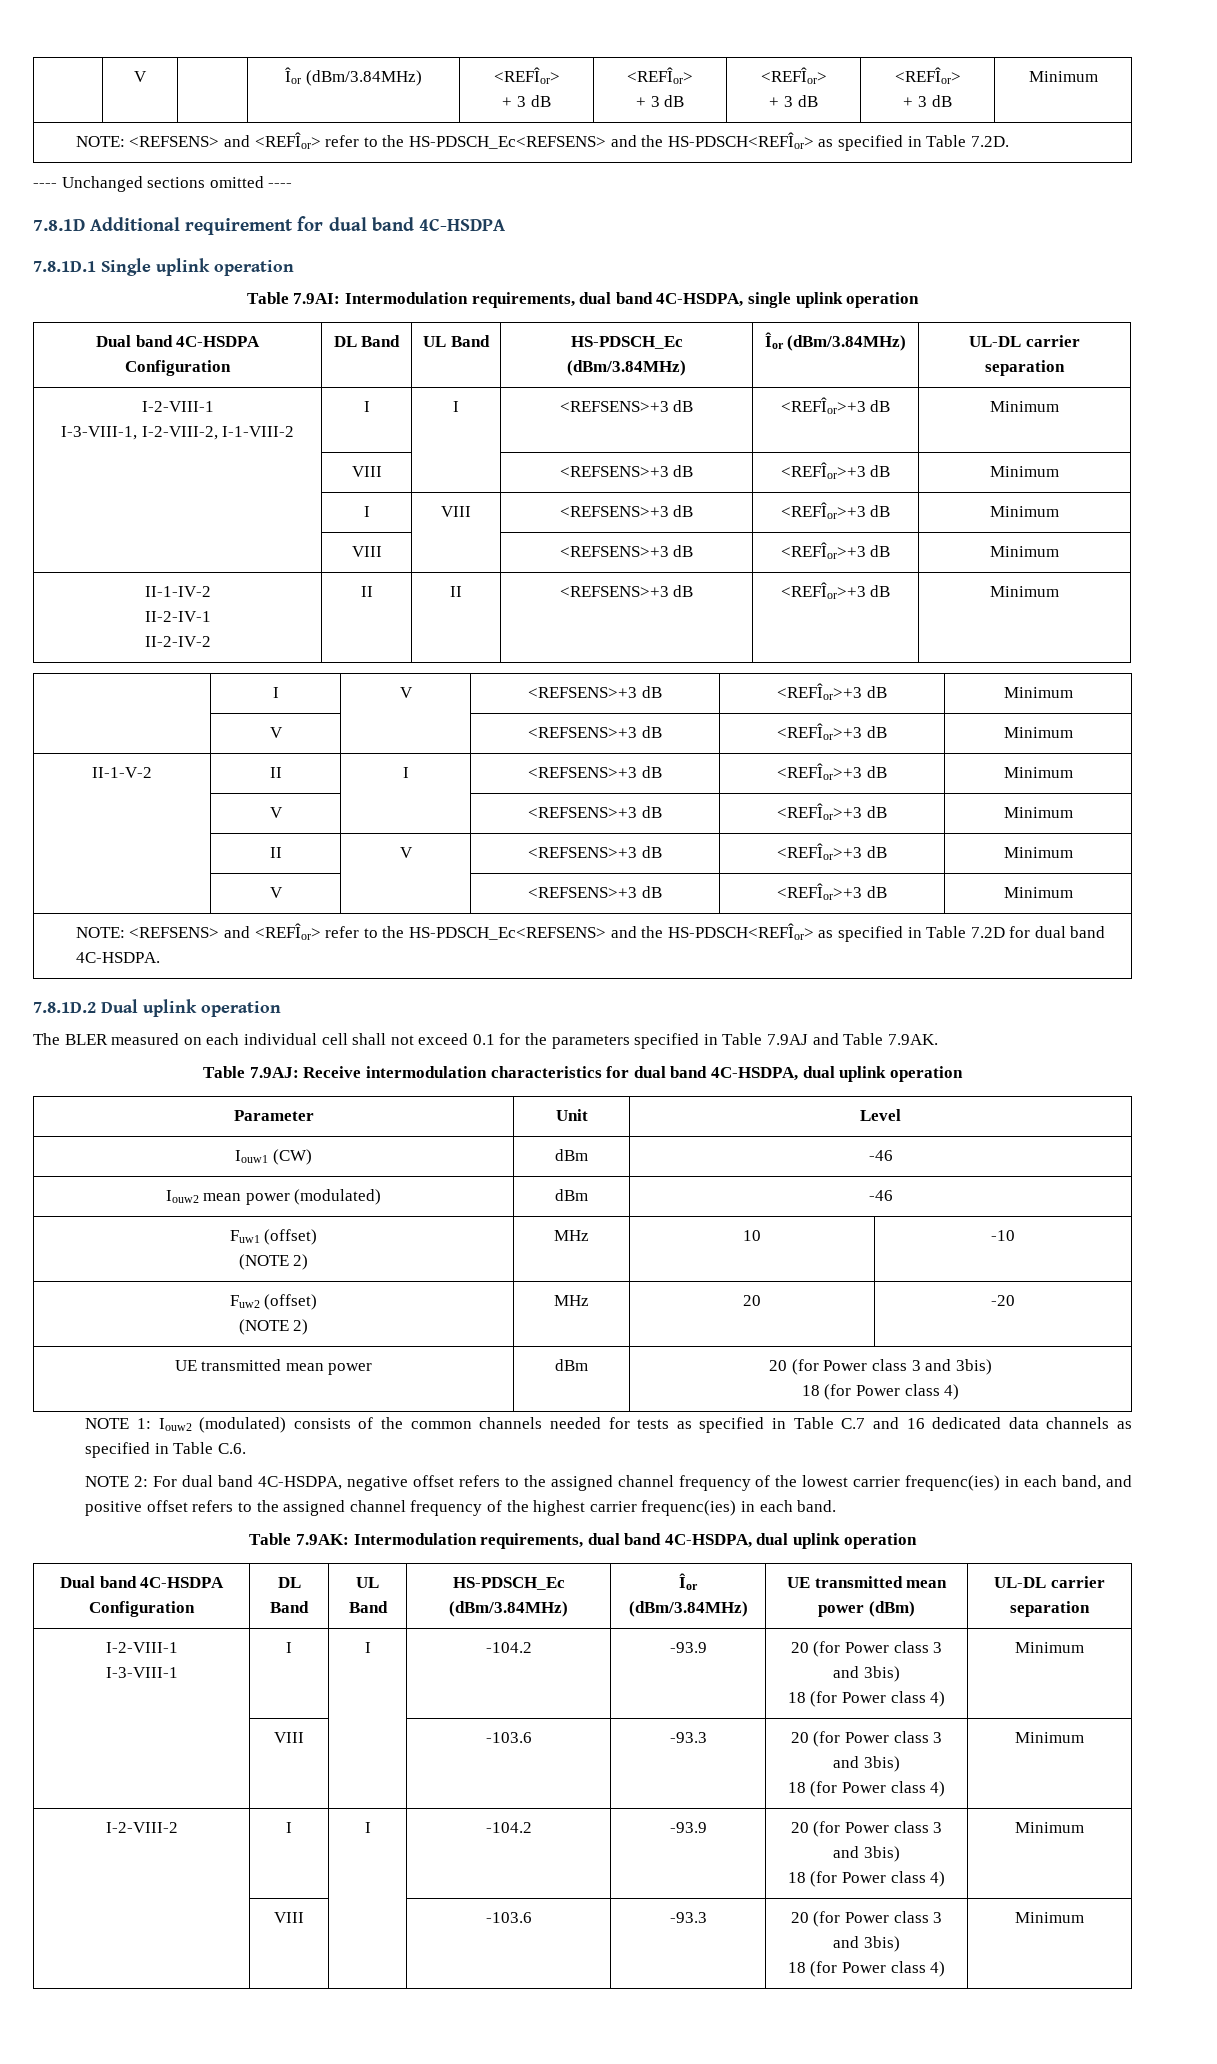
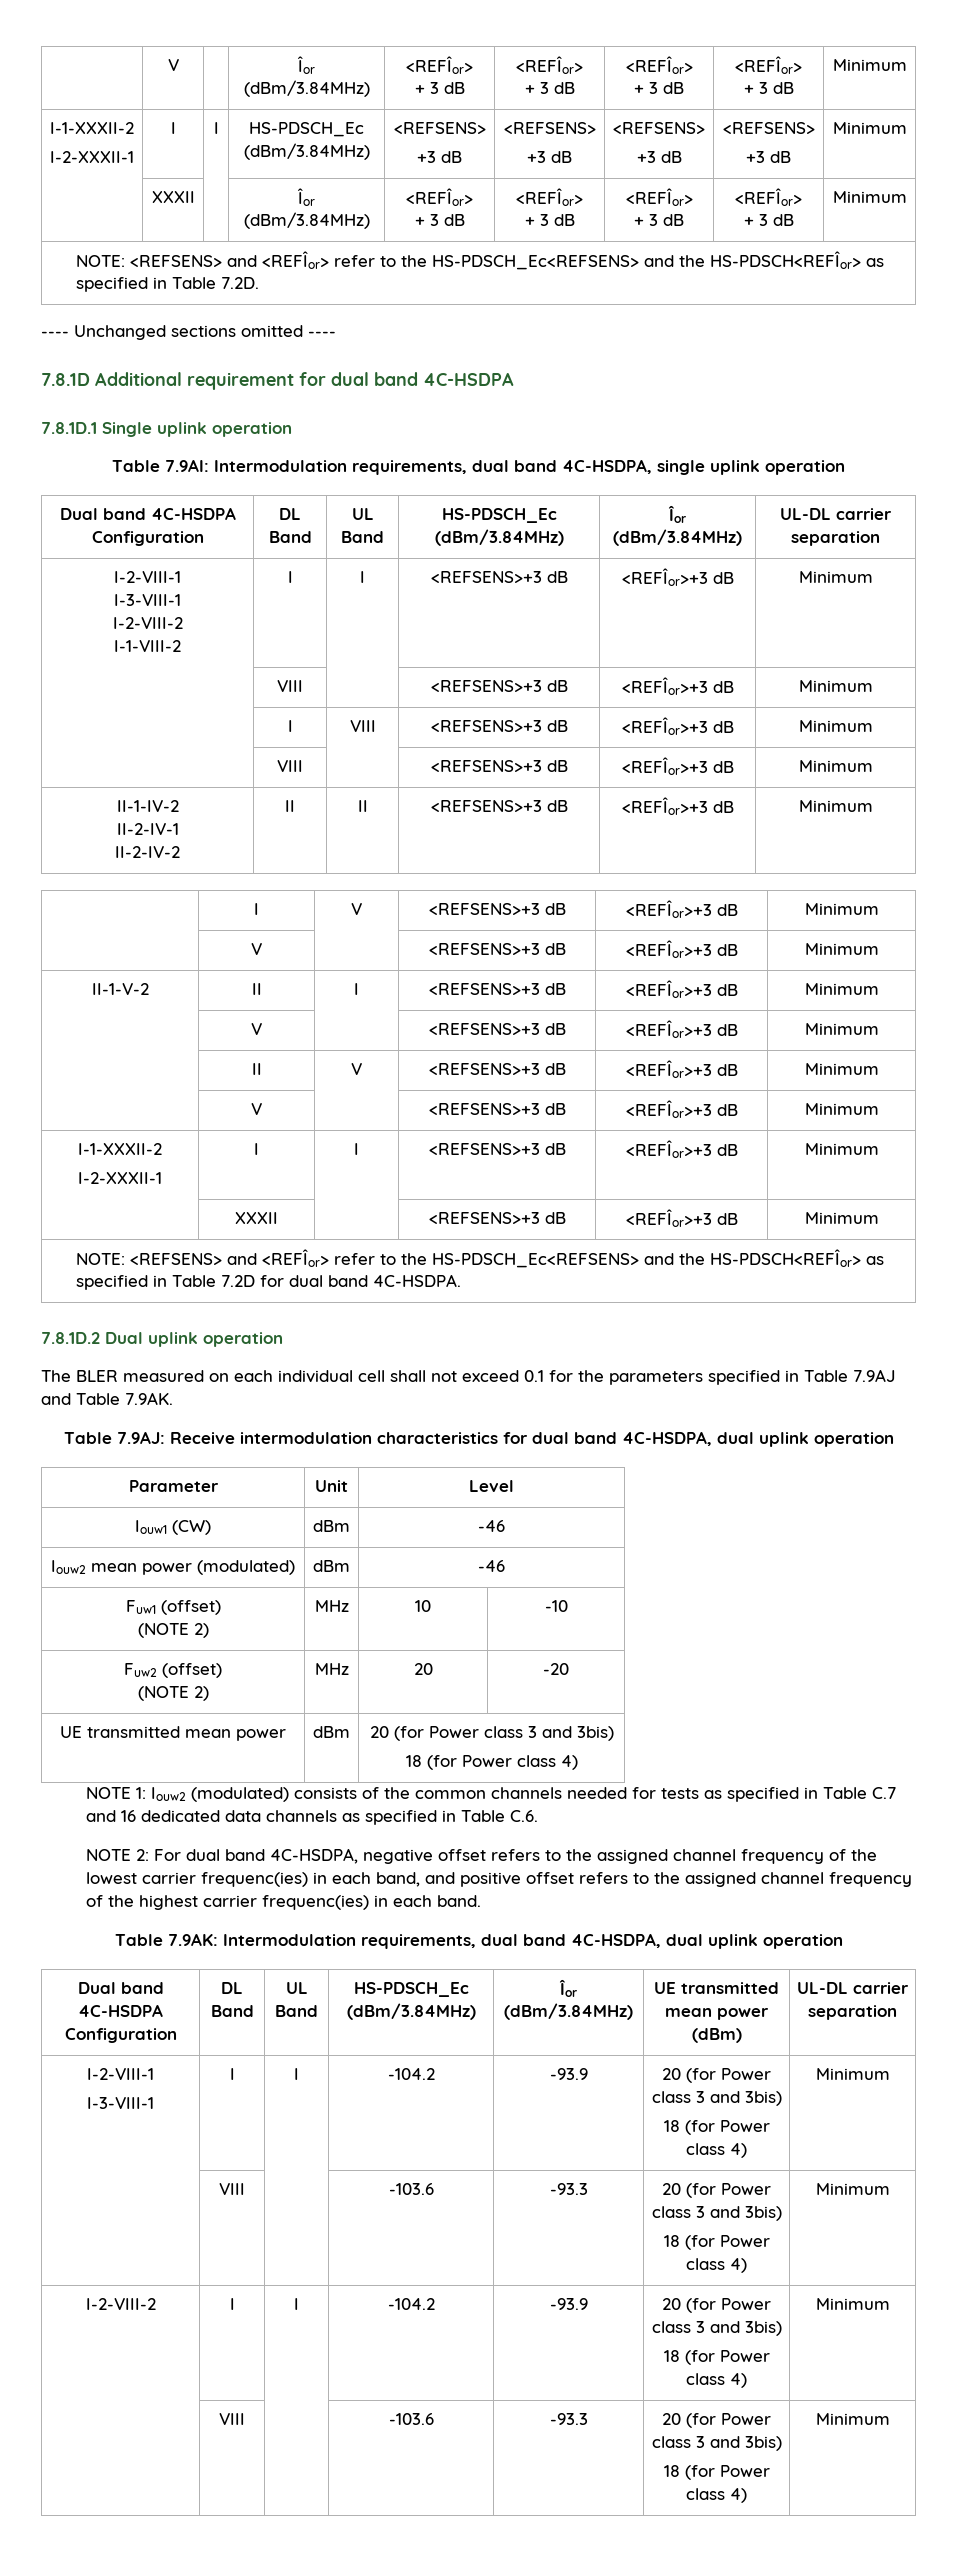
(1098, 76) none -> [50,122,134,134] [50,151,134,163] [170,122,176,134] [213,122,219,134] [249,122,364,137] [243,143,370,160] [393,122,486,134] [417,151,462,163] [503,122,596,134] [527,151,572,163] [613,122,705,134] [636,151,682,163] [722,122,815,134] [746,151,791,163] [832,122,907,134] [151,191,195,203] [297,188,315,206] [243,212,370,229] [406,188,473,206] [414,214,465,226] [516,188,583,206] [524,214,575,226] [625,188,693,206] [634,214,684,226] [735,188,802,206] [743,214,794,226] [832,191,907,203] // I-1-XXXII-2 // I-2-XXXII-1 | I | I | HS-PDSCH_Ec (dBm/3.84MHz) | <REFSENS> // +3 dB | <REFSENS> // +3 dB | <REFSENS> // +3 dB | <REFSENS> // +3 dB | Minimum // | XXXII | | Îor (dBm/3.84MHz) | <REFÎor> // + 3 dB | <REFÎor> // + 3 dB | <REFÎor> // + 3 dB | <REFÎor> // + 3 dB | Minimum
[60,426,218,440] I-3-VIII-1, I-2-VIII-2, -> [114,594,181,606] [112,617,183,629] I-3-VIII-1 // I-2-VIII-2 //
(1073, 892) none -> [78,1143,162,1155] [78,1172,162,1184] [254,1143,259,1155] [354,1143,359,1155] [428,1143,566,1155] [625,1140,738,1158] [804,1143,879,1155] [235,1212,278,1224] [428,1212,566,1224] [625,1209,738,1227] [804,1212,879,1224] // I-1-XXXII-2 // I-2-XXXII-1 | I | I | <REFSENS>+3 dB | <REFÎor>+3 dB | Minimum // | XXXII | | <REFSENS>+3 dB | <REFÎor>+3 dB | Minimum

